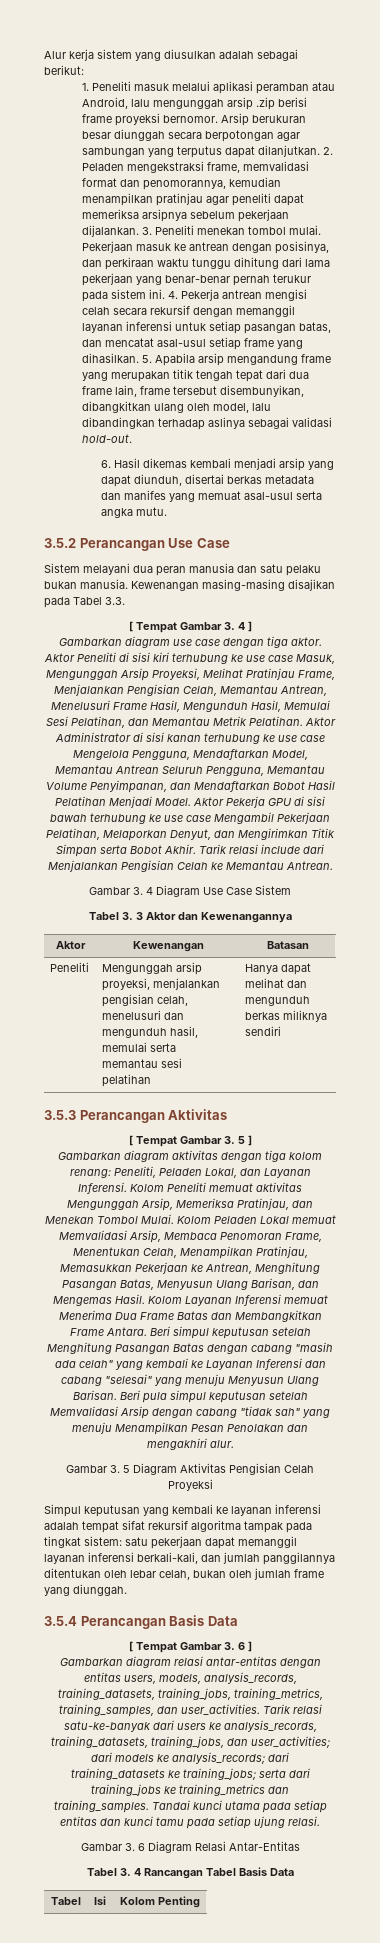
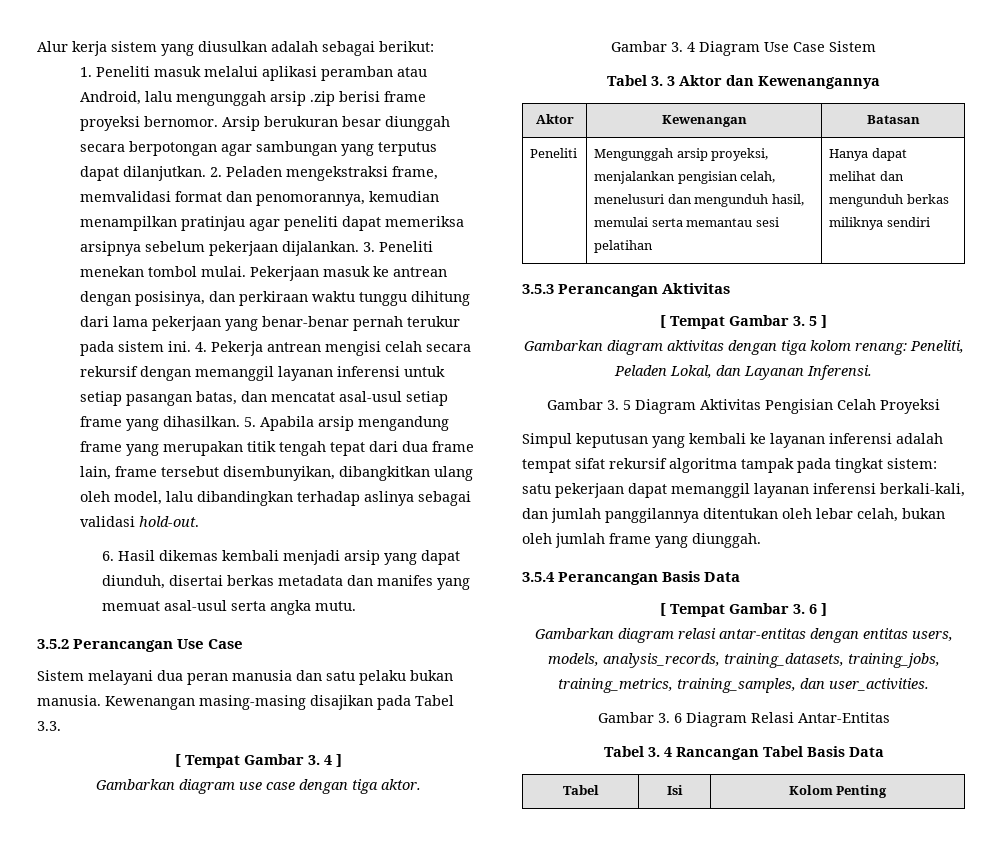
[44,652,335,664] [45,668,335,681] [53,684,327,696] [50,700,330,712] [45,716,336,728] [54,732,325,744] [72,749,308,760] [55,765,325,776] [45,780,335,793] [55,796,325,808] [50,812,330,824] [46,828,335,841] [56,844,324,857] [47,860,333,872] Aktor Peneliti di sisi kiri terhubung ke use case Masuk, Mengunggah Arsip Proyeksi, Melihat Pratinjau Frame, Menjalankan Pengisian Celah, Memantau Antrean, Menelusuri Frame Hasil, Mengunduh Hasil, Memulai Sesi Pelatihan, dan Memantau Metrik Pelatihan. Aktor Administrator di sisi kanan terhubung ke use case Mengelola Pengguna, Mendaftarkan Model, Memantau Antrean Seluruh Pengguna, Memantau Volume Penyimpanan, dan Mendaftarkan Bobot Hasil Pelatihan Menjadi Model. Aktor Pekerja GPU di sisi bawah terhubung ke use case Mengambil Pekerjaan Pelatihan, Melaporkan Denyut, dan Mengirimkan Titik Simpan serta Bobot Akhir. Tarik relasi include dari Menjalankan Pengisian Celah ke Memantau Antrean. -> (421, 784) none
[130,1182,302,1192] [67,1198,313,1211] [44,1214,336,1224] [58,1230,322,1243] [72,1246,308,1259] [60,1262,320,1274] [61,1278,319,1290] [52,1294,328,1306] [58,1310,322,1322] [69,1326,311,1339] [47,1342,333,1354] [54,1358,326,1370] [61,1374,319,1386] [72,1390,308,1403] [50,1406,330,1419] [72,1422,308,1435] [146,1438,234,1450] Kolom Peneliti memuat aktivitas Mengunggah Arsip, Memeriksa Pratinjau, dan Menekan Tombol Mulai. Kolom Peladen Lokal memuat Memvalidasi Arsip, Membaca Penomoran Frame, Menentukan Celah, Menampilkan Pratinjau, Memasukkan Pekerjaan ke Antrean, Menghitung Pasangan Batas, Menyusun Ulang Barisan, dan Mengemas Hasil. Kolom Layanan Inferensi memuat Menerima Dua Frame Batas dan Membangkitkan Frame Antara. Beri simpul keputusan setelah Menghitung Pasangan Batas dengan cabang "masih ada celah" yang kembali ke Layanan Inferensi dan cabang "selesai" yang menuju Menyusun Ulang Barisan. Beri pula simpul keputusan setelah Memvalidasi Arsip dengan cabang "tidak sah" yang menuju Menampilkan Pesan Penolakan dan mengakhiri alur. -> (872, 372) none
[262,1704,322,1714] [63,1720,317,1732] [50,1736,330,1748] [91,1752,289,1764] [70,1768,310,1780] [91,1784,289,1796] [53,1800,327,1813] [60,1816,320,1829] Tarik relasi satu-ke-banyak dari users ke analysis_records, training_datasets, training_jobs, dan user_activities; dari models ke analysis_records; dari training_datasets ke training_jobs; serta dari training_jobs ke training_metrics dan training_samples. Tandai kunci utama pada setiap entitas dan kunci tamu pada setiap ujung relasi. -> (929, 684) none

